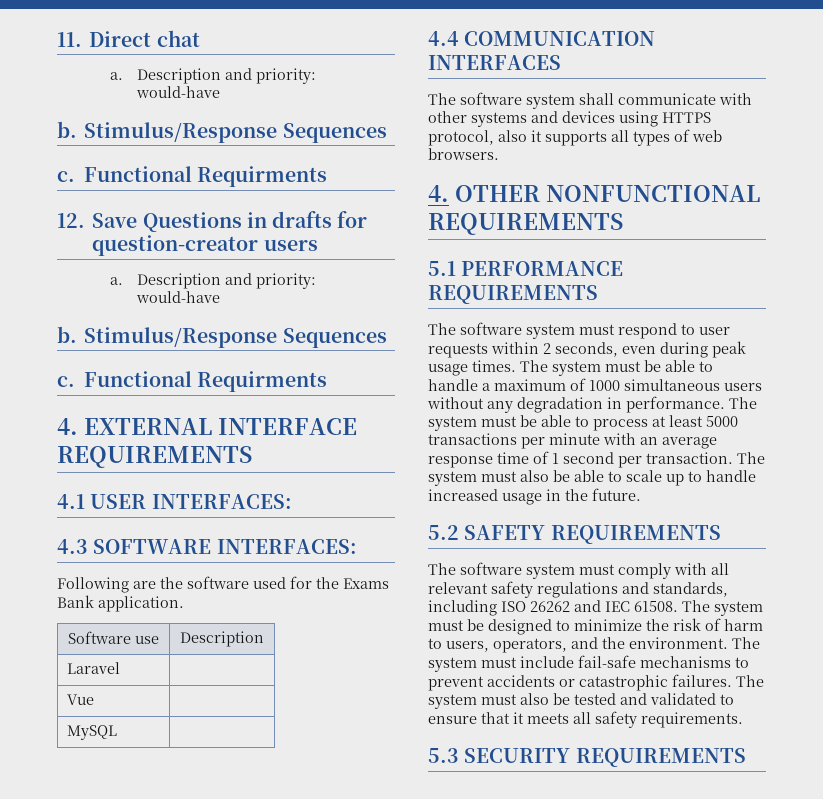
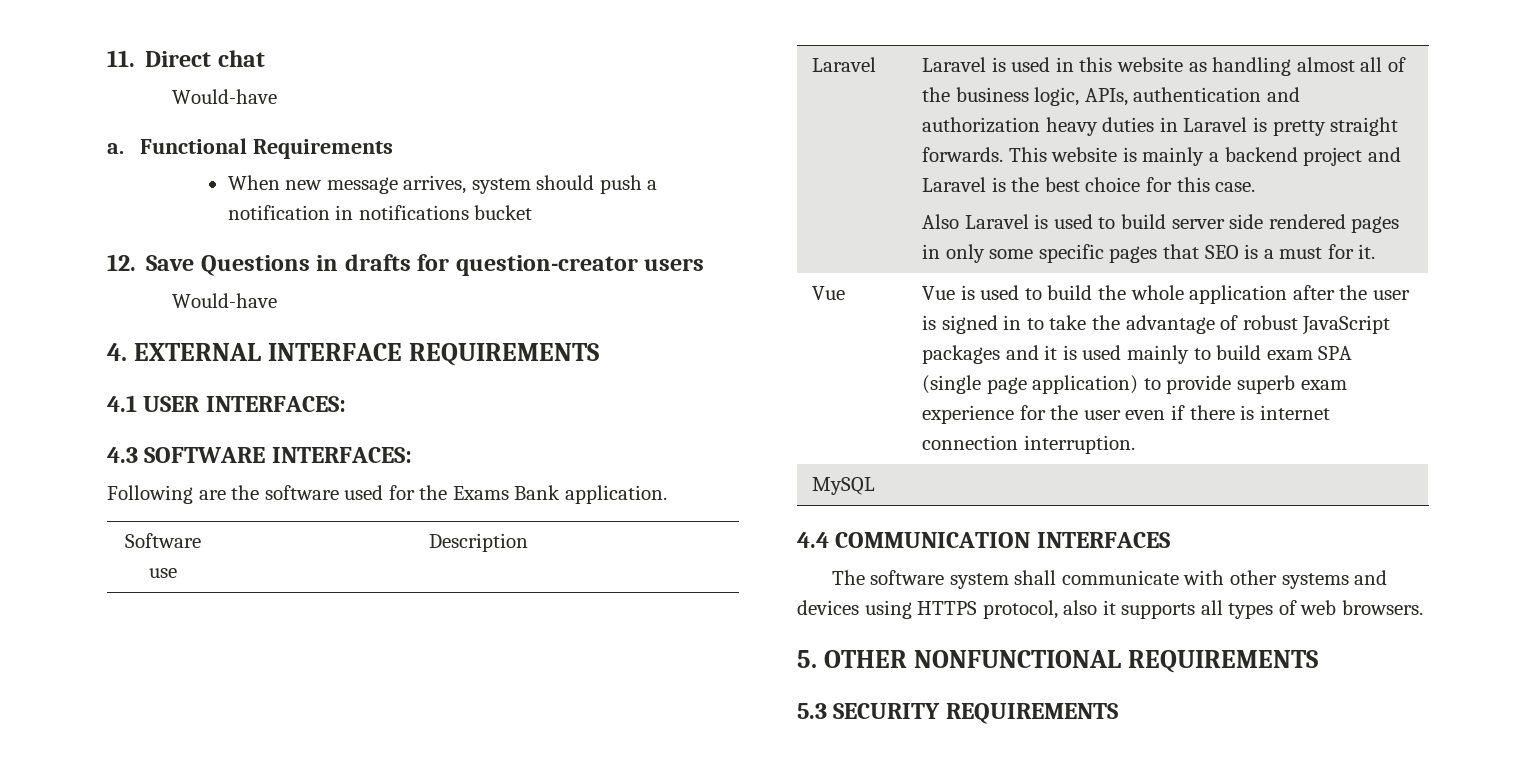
[110,68,316,84] [135,86,220,98] [57,121,387,143] [57,166,327,187] a. Description and priority: would-have // b. Stimulus/Response Sequences // c. Functional Requirments -> [172,89,278,104] [107,138,393,159] [227,175,658,194] [227,205,533,220] Would-have // a. Functional Requirements // When new message arrives, system should push a notification in notifications bucket
[110,273,316,289] [135,291,220,303] [57,326,387,348] [57,371,327,392] a. Description and priority: would-have // b. Stimulus/Response Sequences // c. Functional Requirments -> [172,293,278,308] Would-have
[66,694,94,705] // Vue | -> [922,57,1406,76] [922,87,1300,106] [922,117,1399,136] [922,147,1401,166] [922,177,1256,192] [922,214,1400,233] [922,244,1376,263] [812,286,846,300] [922,285,1410,304] [922,315,1391,335] [922,345,1353,364] [922,375,1347,394] [922,405,1330,424] [922,435,1135,454] Laravel is used in this website as handling almost all of the business logic, APIs, authentication and authorization heavy duties in Laravel is pretty straight forwards. This website is mainly a backend project and Laravel is the best choice for this case. // Also Laravel is used to build server side rendered pages in only some specific pages that SEO is a must for it. // Vue | Vue is used to build the whole application after the user is signed in to take the advantage of robust JavaScript packages and it is used mainly to build exam SPA (single page application) to provide superb exam experience for the user even if there is internet connection interruption.
[428,185,449,202] 4. -> [797,650,817,668] 5.
[428,261,624,276] [428,285,598,304] [428,322,730,339] [428,341,746,358] [428,360,713,376] [428,378,762,391] [427,396,757,413] [428,415,738,431] [428,433,717,449] [428,451,765,468] [428,470,756,486] [428,488,641,505] [428,525,721,544] [428,562,729,579] [428,581,728,598] [428,600,763,616] [428,618,763,635] [428,637,760,653] [428,655,749,672] [428,674,764,691] [428,693,734,709] [428,711,743,728] // 5.1 PERFORMANCE REQUIREMENTS // The software system must respond to user requests within 2 seconds, even during peak usage times. The system must be able to handle a maximum of 1000 simultaneous users without any degradation in performance. The system must be able to process at least 5000 transactions per minute with an average response time of 1 second per transaction. The system must also be able to scale up to handle increased usage in the future. // 5.2 SAFETY REQUIREMENTS // The software system must comply with all relevant safety regulations and standards, including ISO 26262 and IEC 61508. The system must be designed to minimize the risk of harm to users, operators, and the environment. The system must include fail-safe mechanisms to prevent accidents or catastrophic failures. The system must also be tested and validated to ensure that it meets all safety requirements. -> (1319, 661) none

